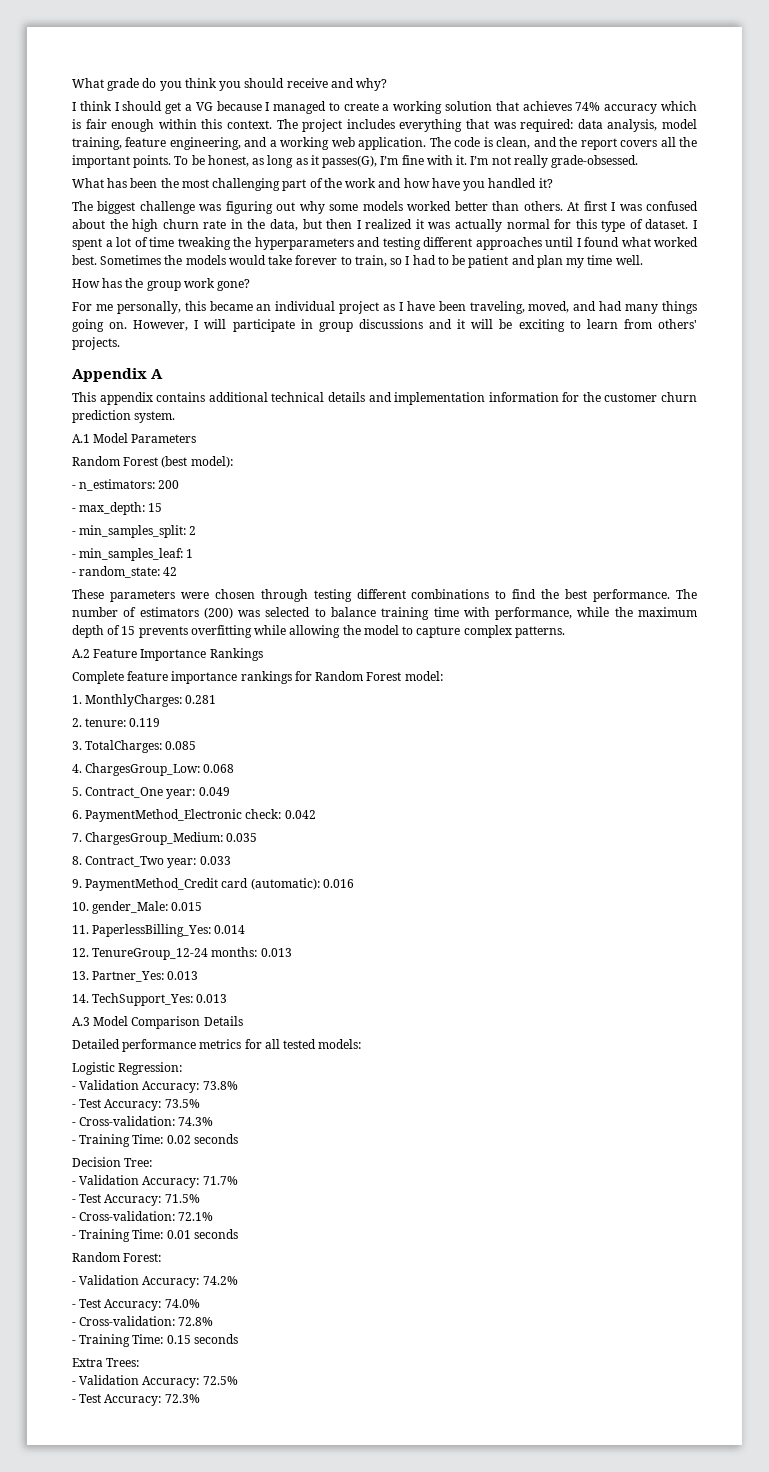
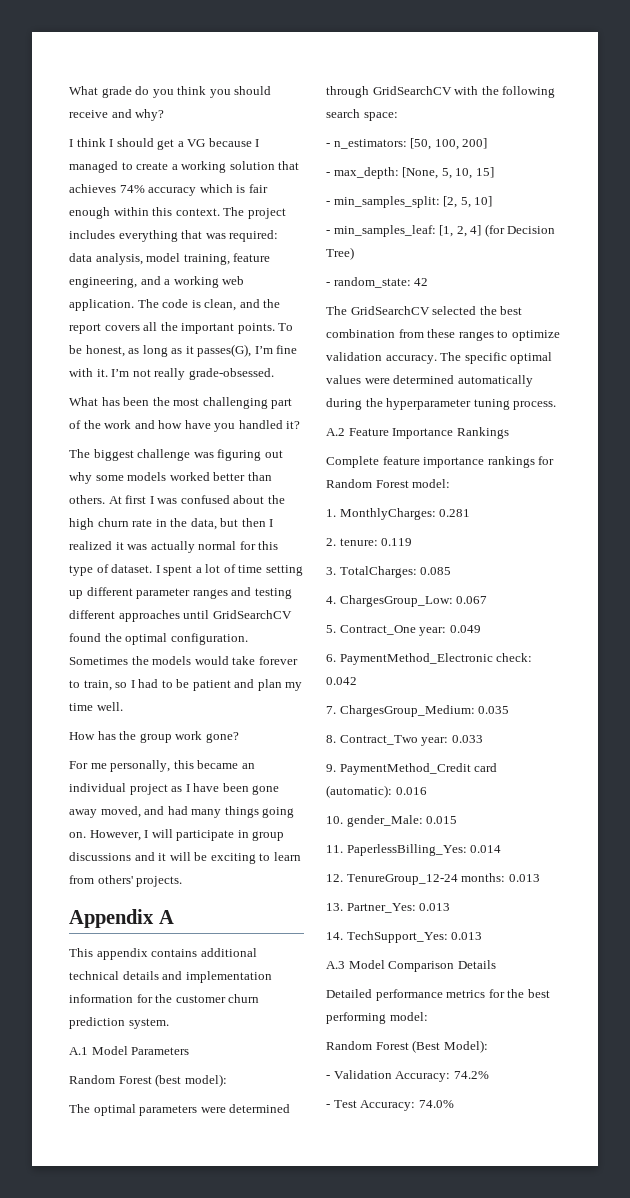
[177,237,354,250] tweaking the hyperparameters -> [265,565,303,576] [69,587,228,599] setting up different parameter ranges
[576,237,698,247] [72,255,97,265] I found what worked best. -> [212,610,292,619] [69,633,248,645] GridSearchCV found the optimal configuration.
[469,301,525,314] traveling, -> [252,785,280,795] [69,809,97,818] gone away
(233, 462) none -> [69,1104,291,1116] [326,86,556,98] [326,109,398,121] // The optimal parameters were determined through GridSearchCV with the following search space:
[158,480,180,489] 200 -> [410,138,488,150] [50, 100, 200]
[148,503,163,512] 15 -> [402,167,494,179] [None, 5, 10, 15]
[189,526,197,535] 2 -> [443,196,493,208] [2, 5, 10]
[186,549,194,558] [72,566,178,578] [72,589,697,602] [72,607,697,620] [72,625,565,638] 1 // - random_state: 42 // These parameters were chosen through testing different combinations to find the best performance. The number of estimators (200) was selected to balance training time with performance, while the maximum depth of 15 prevents overfitting while allowing the model to capture complex patterns. -> [439,224,556,237] [326,247,354,260] [326,277,429,288] [326,306,523,315] [326,329,560,341] [326,352,553,364] [326,375,533,387] [326,398,557,410] [1, 2, 4] (for Decision Tree) // - random_state: 42 // The GridSearchCV selected the best combination from these ranges to optimize validation accuracy. The specific optimal values were determined automatically during the hyperparameter tuning process.
[203,764,235,773] 0.068 -> [456,596,488,604] 0.067
[264,1039,362,1049] [72,1062,183,1075] [72,1080,238,1093] [72,1099,200,1111] [72,1116,214,1126] [72,1134,238,1147] [72,1157,153,1167] [72,1175,238,1188] [72,1194,200,1206] [72,1211,214,1221] [72,1229,238,1242] [72,1252,162,1262] all tested models: // Logistic Regression: // - Validation Accuracy: 73.8% // - Test Accuracy: 73.5% // - Cross-validation: 74.3% // - Training Time: 0.02 seconds // Decision Tree: // - Validation Accuracy: 71.7% // - Test Accuracy: 71.5% // - Cross-validation: 72.1% // - Training Time: 0.01 seconds // Random Forest: -> [507,989,550,998] [326,1012,428,1024] [326,1040,488,1053] the best performing model: // Random Forest (Best Model):
[72,1316,214,1326] [72,1334,238,1347] [72,1358,140,1367] [72,1375,238,1388] [72,1394,200,1406] // - Cross-validation: 72.8% // - Training Time: 0.15 seconds // Extra Trees: // - Validation Accuracy: 72.5% // - Test Accuracy: 72.3% -> (454, 1104) none

